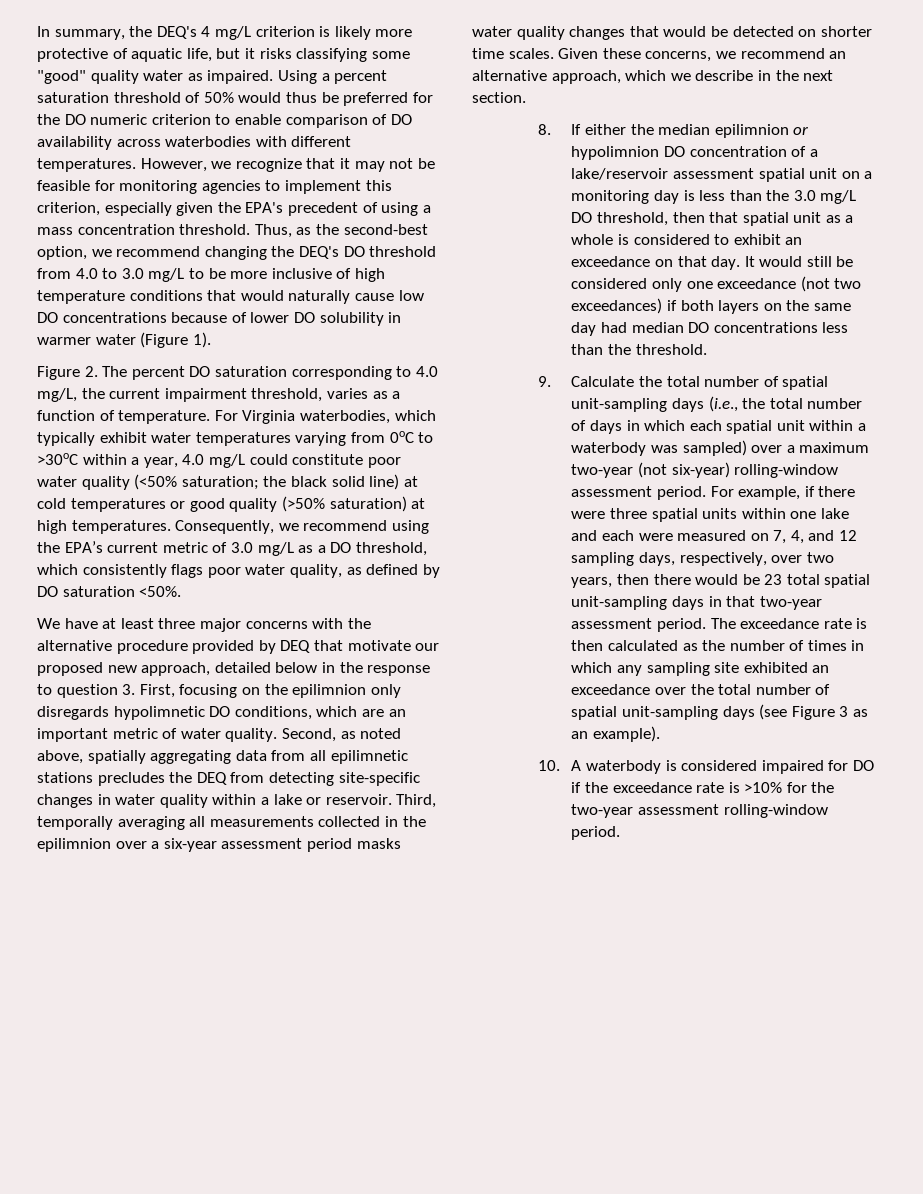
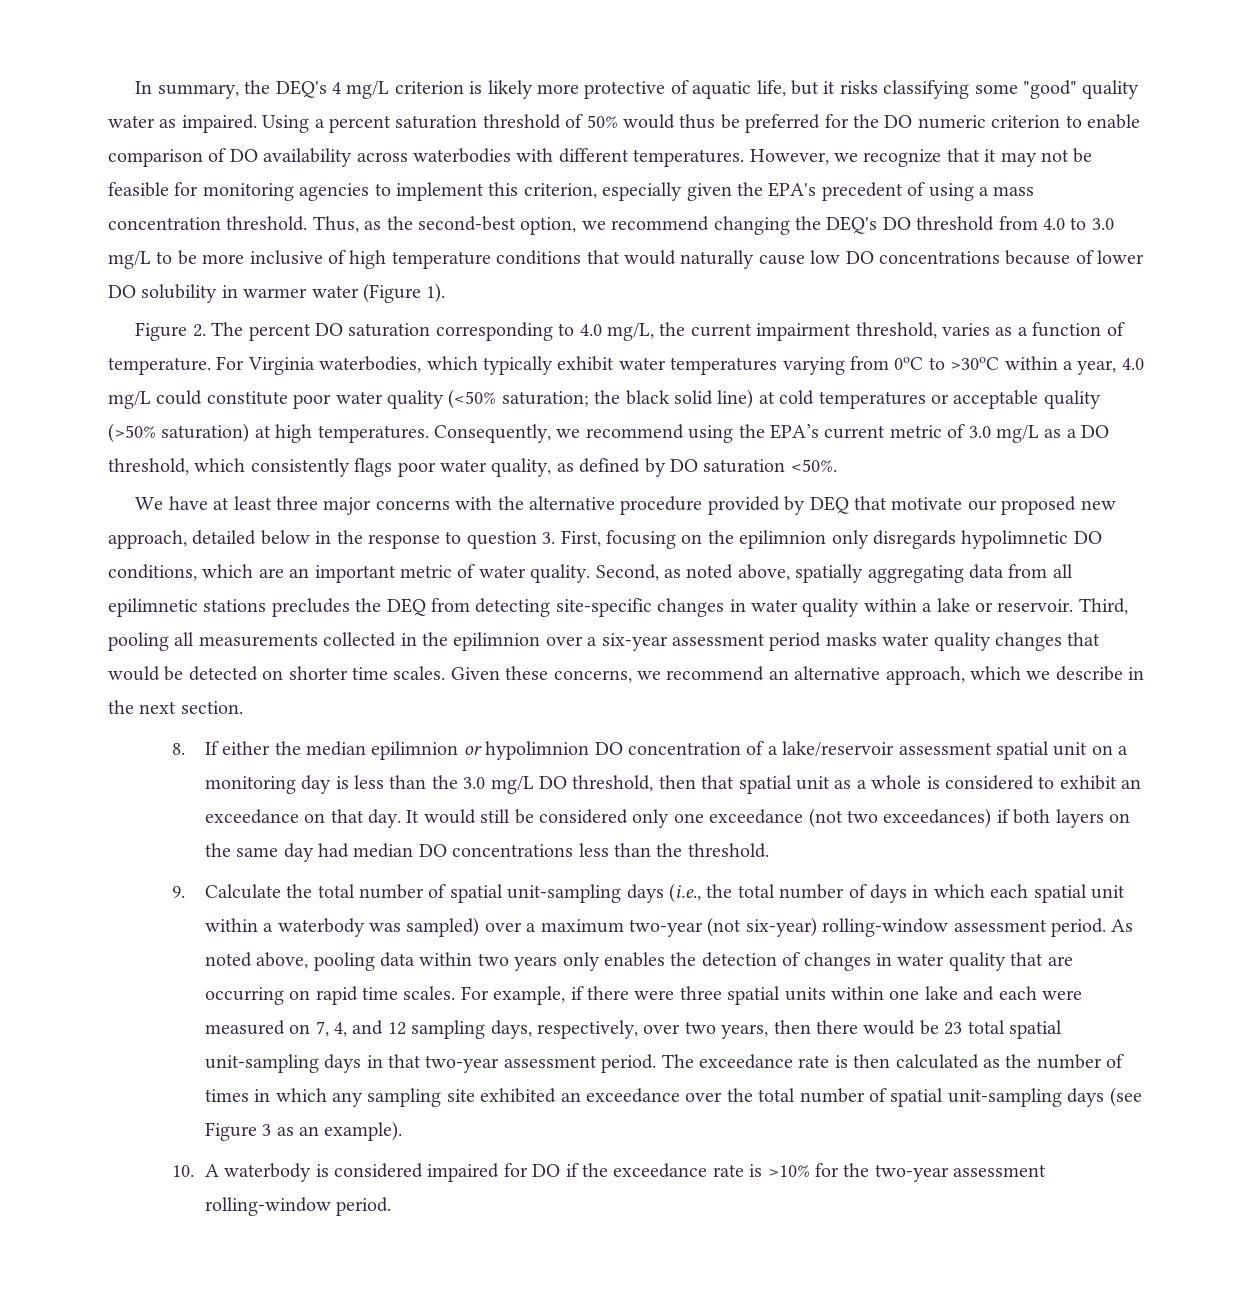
[189,498,225,512] good -> [953,390,1039,409] acceptable
[37,816,185,830] temporally averaging -> [108,632,169,651] pooling
(706, 493) none -> [1111,919,1134,932] [204,952,1073,971] [204,986,456,1005] As noted above, pooling data within two years only enables the detection of changes in water quality that are occurring on rapid time scales.

